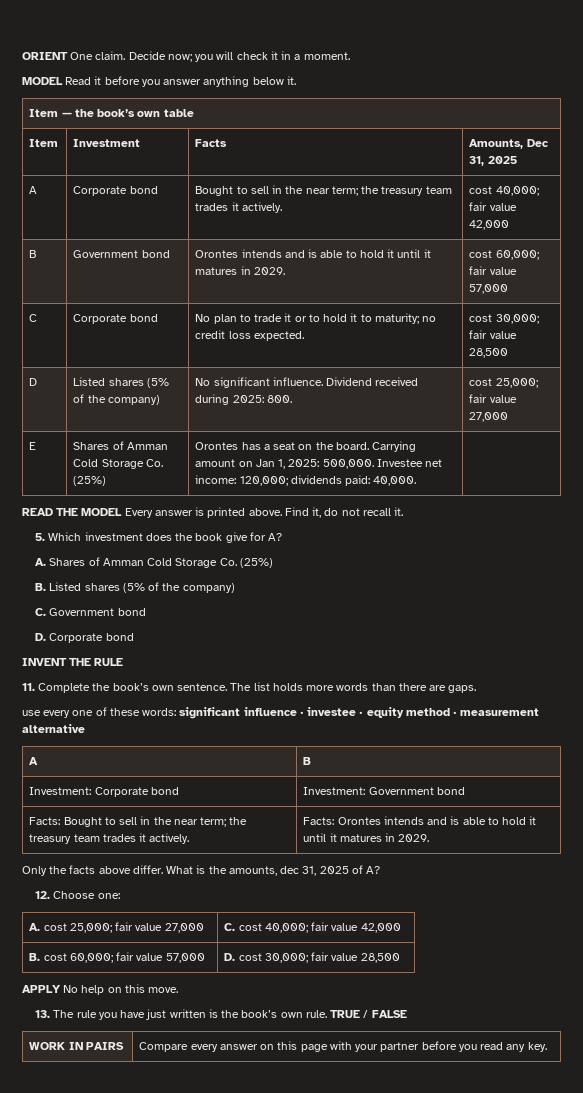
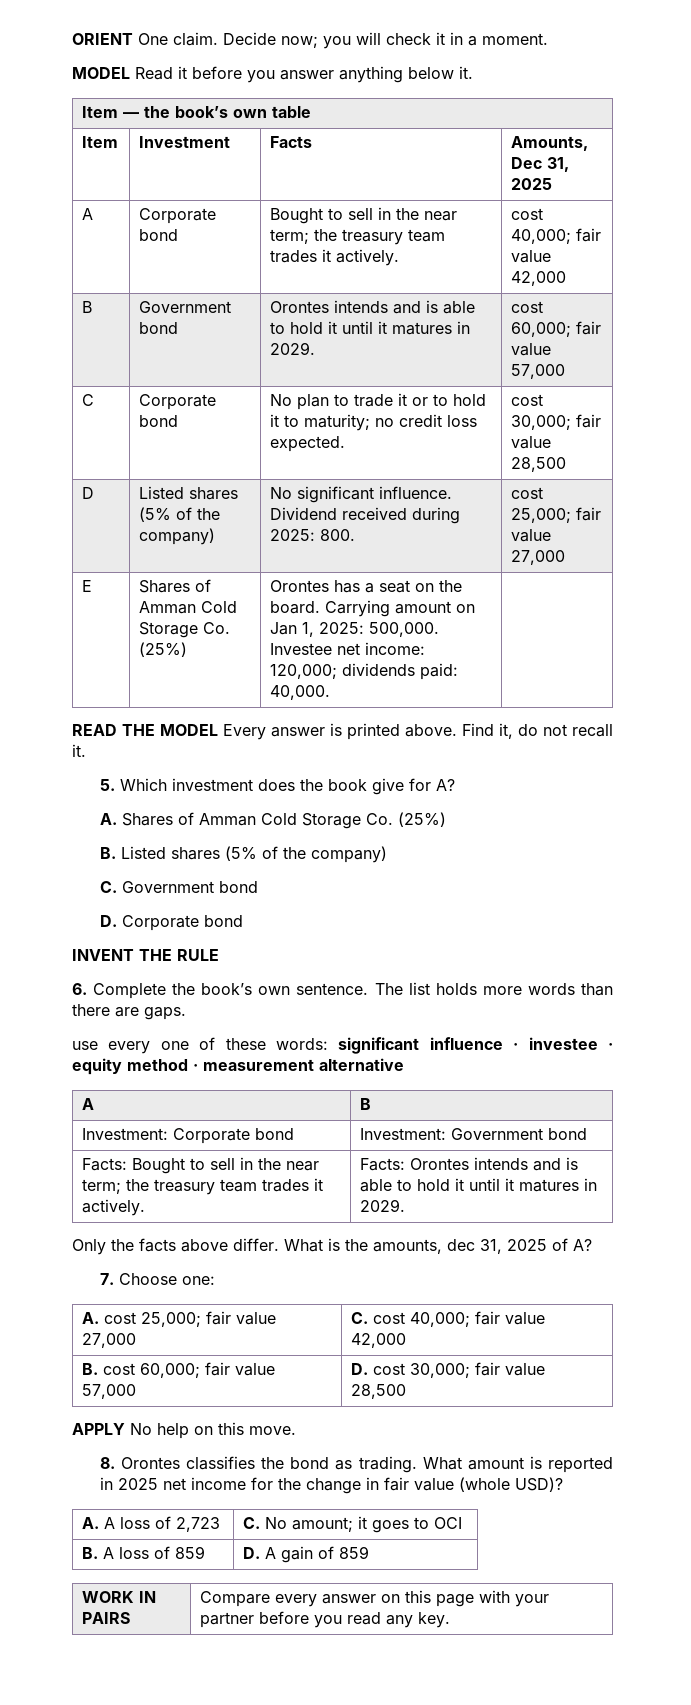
[22,683,35,691] 11. -> [72,983,87,995] 6.
[35,891,51,899] 12. -> [99,1273,114,1285] 7.
[35,1009,407,1020] 13. The rule you have just written is the book’s own rule. TRUE / FALSE -> [99,1456,613,1473] [99,1477,563,1494] [82,1516,221,1532] [243,1516,463,1533] [82,1546,206,1559] [243,1546,370,1563] 8. Orontes classifies the bond as trading. What amount is reported in 2025 net income for the change in fair value (whole USD)? // A. A loss of 2,723 | C. No amount; it goes to OCI // B. A loss of 859 | D. A gain of 859

